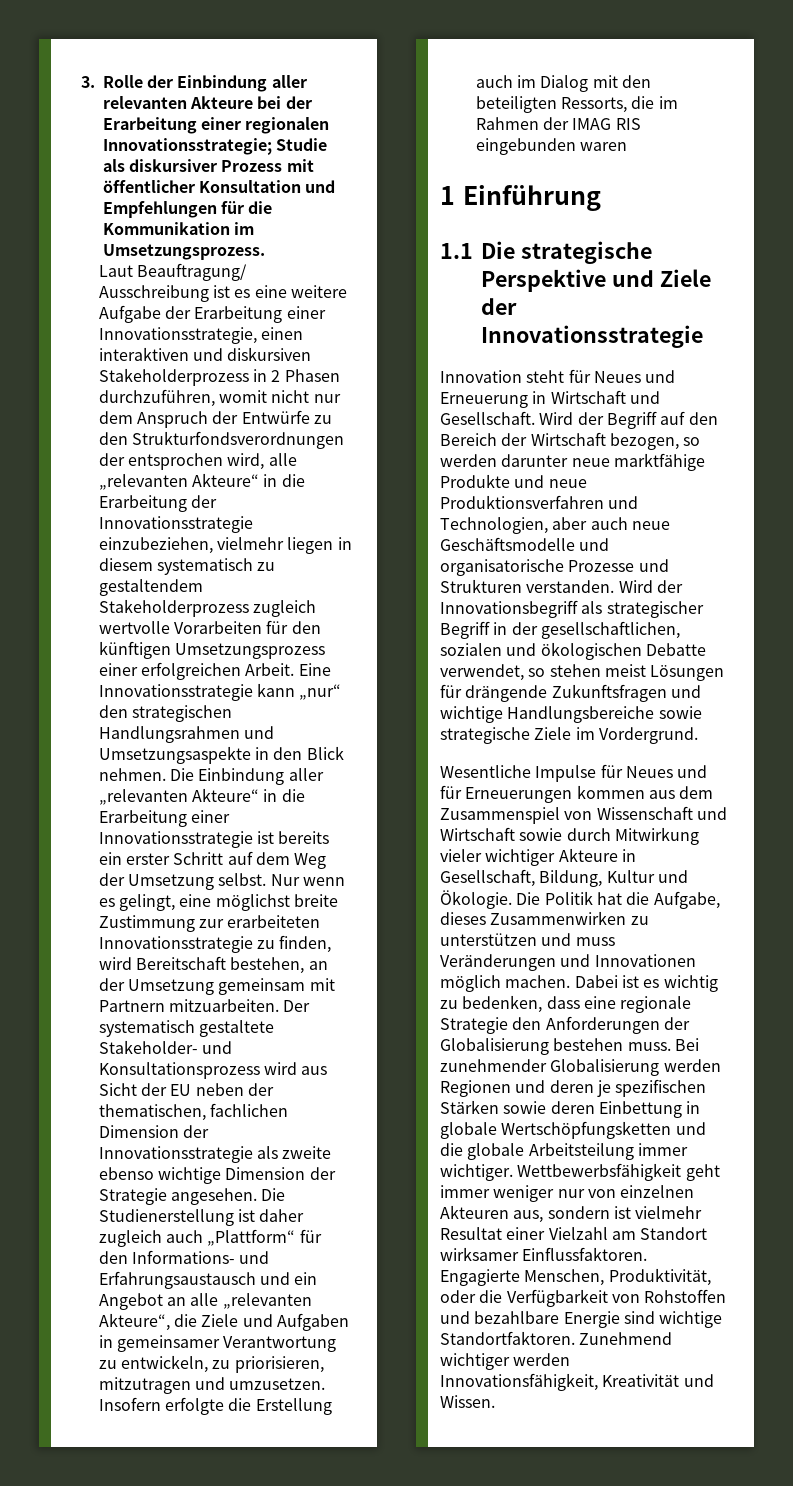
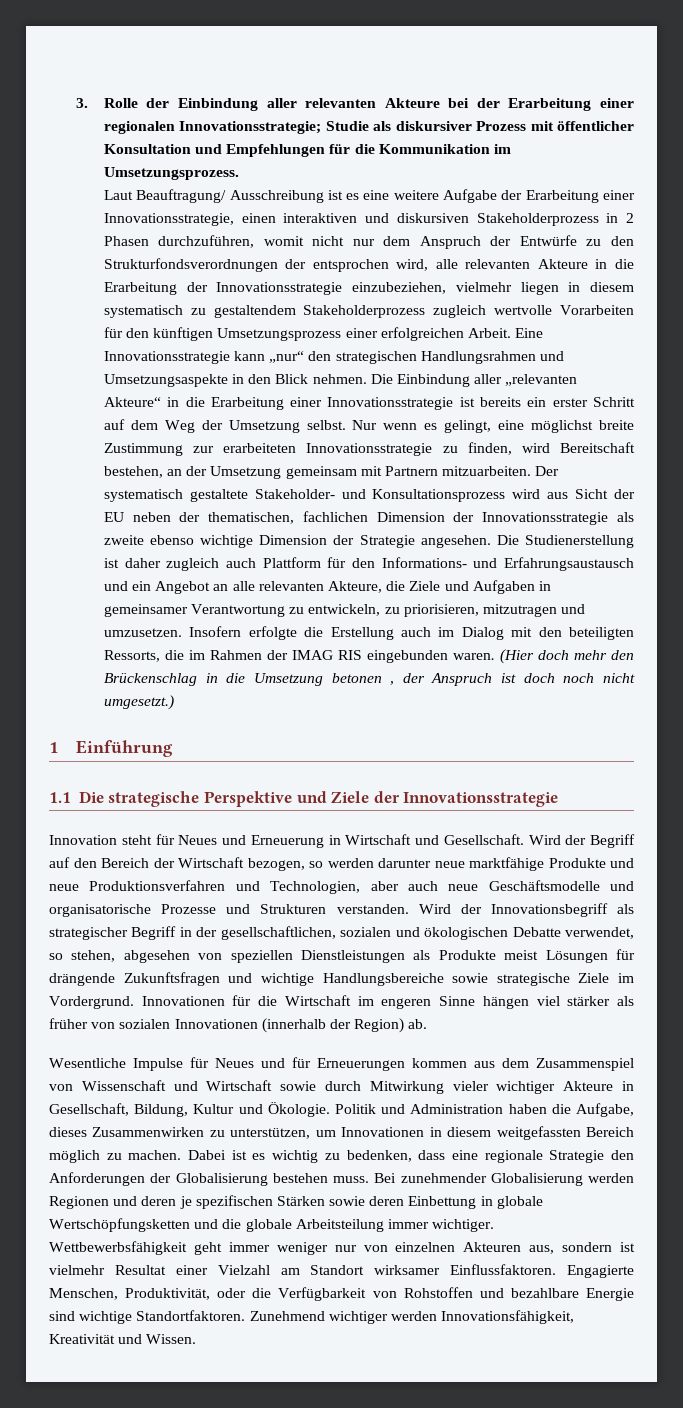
[98,473,260,490] „relevanten Akteure“ -> [465,259,588,269] relevanten Akteure
[207,1229,296,1246] „Plattform“ -> [262,557,321,568] Plattform
[222,1293,312,1309] [98,1313,170,1331] „relevanten Akteure“, -> [258,581,383,593] relevanten Akteure,
[580,142,628,151] waren -> [452,649,634,664] [103,673,635,686] [103,695,174,710] waren. (Hier doch mehr den Brückenschlag in die Umsetzung betonen , der Anspruch ist doch noch nicht umgesetzt.)
[549,664,601,677] stehen -> [71,950,496,963] stehen, abgesehen von speziellen Dienstleistungen als Produkte
(698, 735) none -> [141,995,635,1009] [49,1018,428,1033] Innovationen für die Wirtschaft im engeren Sinne hängen viel stärker als früher von sozialen Innovationen (innerhalb der Region) ab.
[516,891,622,905] Die Politik hat -> [334,1104,547,1114] Politik und Administration haben
[440,933,615,946] [440,954,696,971] [440,975,501,992] unterstützen und muss Veränderungen und Innovationen möglich -> [230,1126,635,1140] [49,1150,122,1163] unterstützen, um Innovationen in diesem weitgefassten Bereich möglich zu

